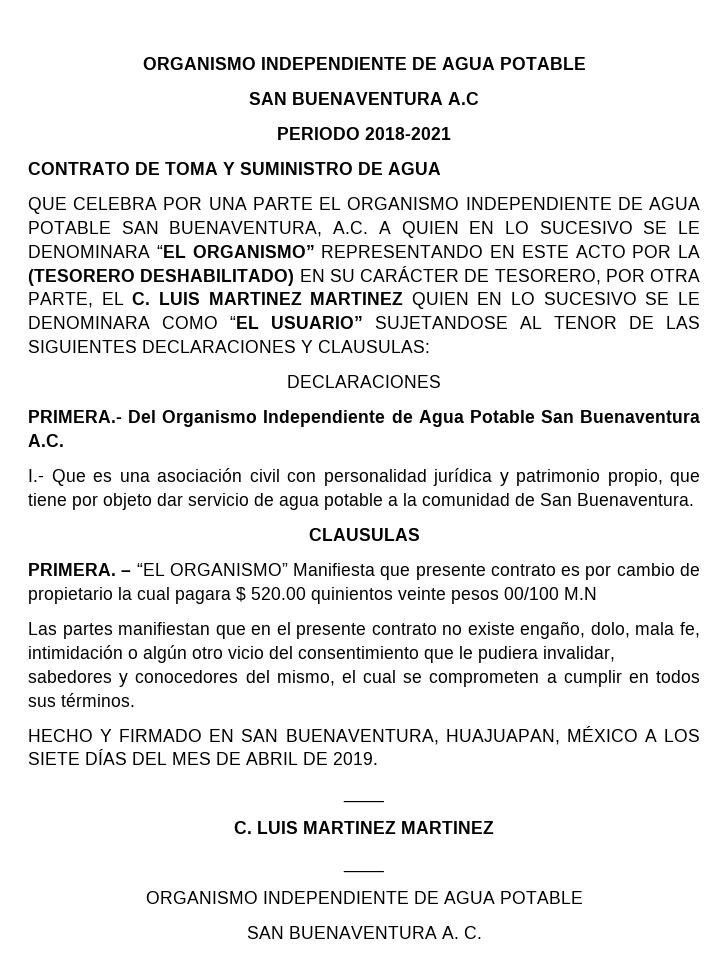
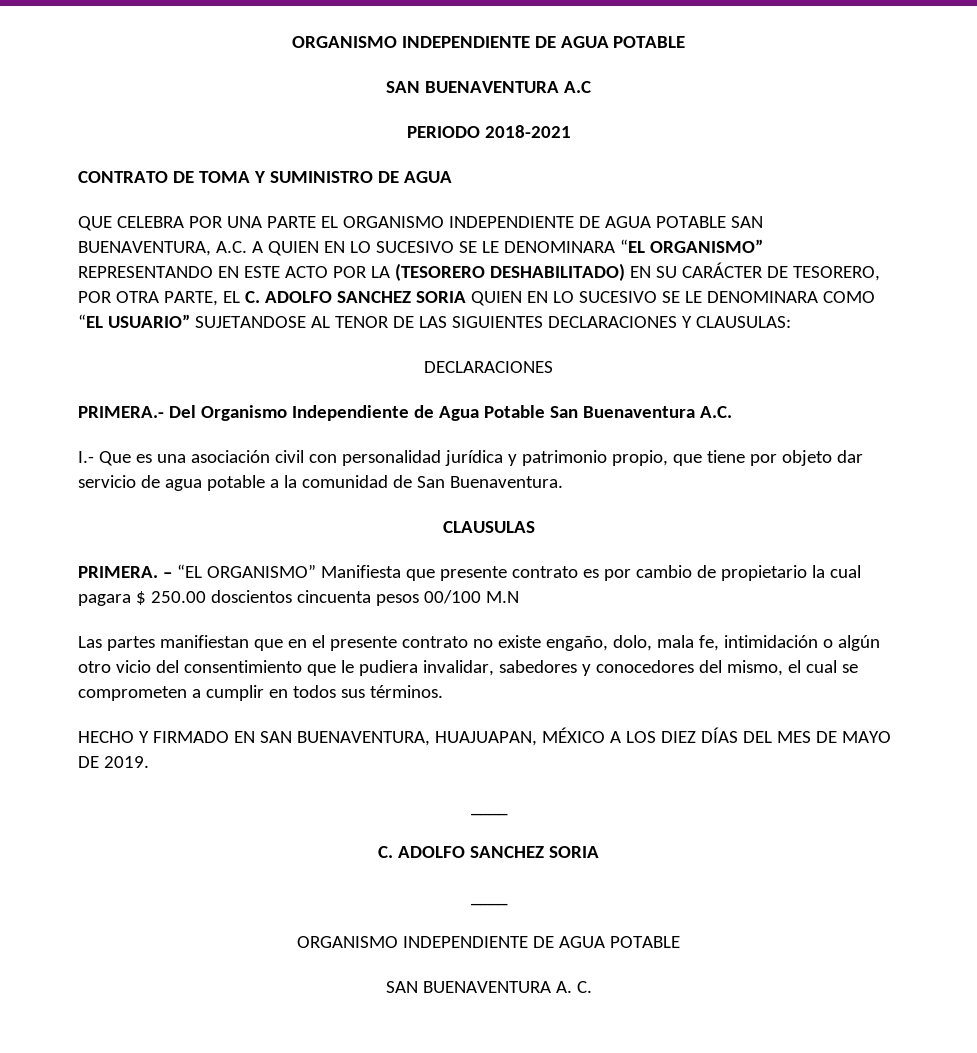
[158,292,404,305] LUIS MARTINEZ MARTINEZ -> [264,291,466,303] ADOLFO SANCHEZ SORIA
[251,587,446,604] 520.00 quinientos veinte -> [150,590,371,603] 250.00 doscientos cincuenta
[28,752,80,765] SIETE -> [660,731,696,743] DIEZ
[246,752,298,765] ABRIL -> [841,731,891,743] MAYO
[257,821,494,834] LUIS MARTINEZ MARTINEZ -> [398,846,599,858] ADOLFO SANCHEZ SORIA

